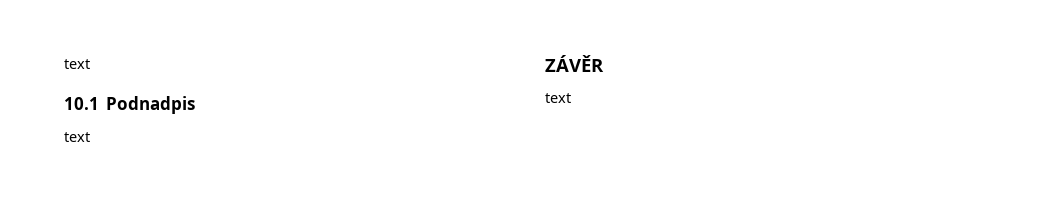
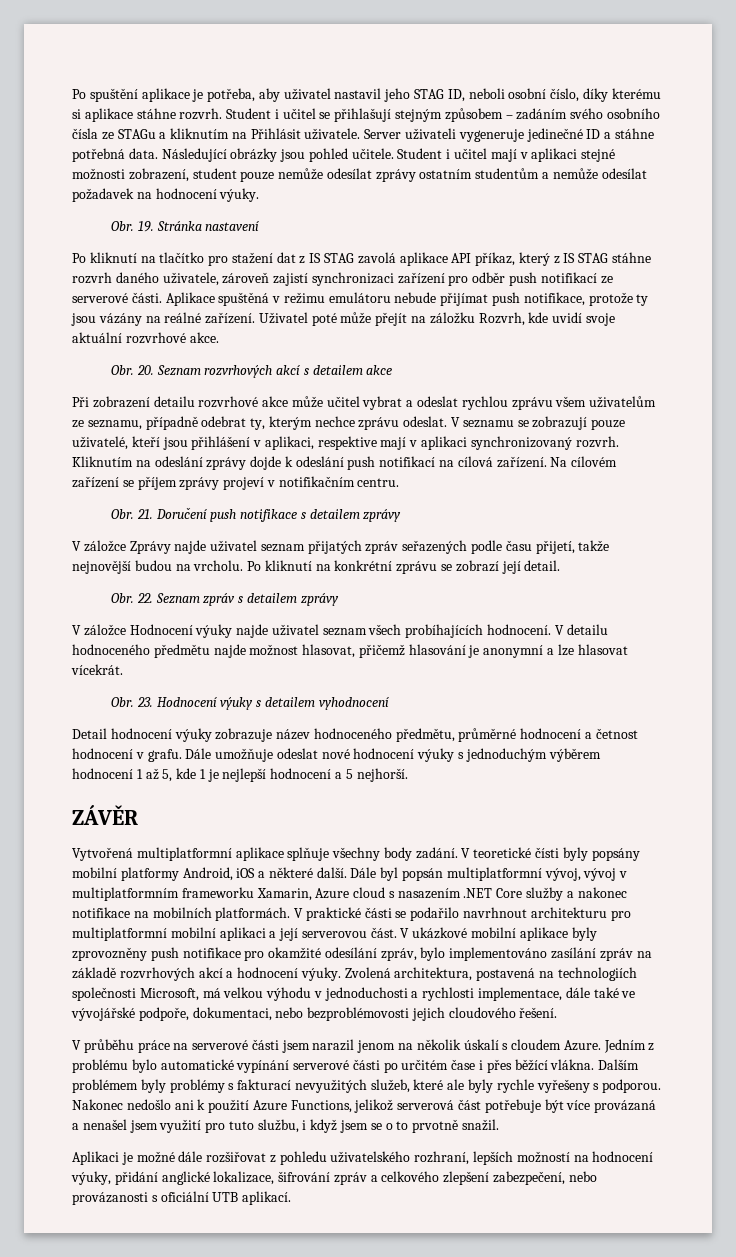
[64,59,90,69] [64,96,196,114] [64,132,90,142] [545,55,604,72] [545,93,571,103] text // 10.1 Podnadpis // text // ZÁVĚR // text -> [72,88,661,102] [72,108,660,122] [72,128,654,142] [72,148,616,162] [72,168,647,182] [72,188,260,202] [111,221,260,232] [72,252,652,266] [72,272,613,286] [72,292,649,306] [71,312,615,326] [72,332,219,344] [111,365,393,378] [72,396,657,410] [72,416,626,430] [72,436,619,450] [72,456,618,470] [72,476,400,490] [111,507,402,522] [72,540,610,554] [72,560,561,574] [111,593,339,606] [72,624,608,638] [72,644,628,658] [71,664,123,675] [111,697,389,710] [72,728,638,742] [72,748,601,762] [72,768,408,782] [72,805,138,825] [72,847,640,861] [72,867,628,881] [72,887,627,901] [72,907,631,921] [72,927,597,941] [72,947,652,961] [72,967,637,981] [72,987,636,1001] [71,1007,558,1021] [72,1039,655,1053] [72,1059,640,1073] [72,1079,662,1093] [72,1099,657,1113] [72,1119,499,1133] [72,1151,654,1165] [71,1171,597,1185] [72,1191,292,1205] Po spuštění aplikace je potřeba, aby uživatel nastavil jeho STAG ID, neboli osobní číslo, díky kterému si aplikace stáhne rozvrh. Student i učitel se přihlašují stejným způsobem – zadáním svého osobního čísla ze STAGu a kliknutím na Přihlásit uživatele. Server uživateli vygeneruje jedinečné ID a stáhne potřebná data. Následující obrázky jsou pohled učitele. Student i učitel mají v aplikaci stejné možnosti zobrazení, student pouze nemůže odesílat zprávy ostatním studentům a nemůže odesílat požadavek na hodnocení výuky. // Obr. 19. Stránka nastavení // Po kliknutí na tlačítko pro stažení dat z IS STAG zavolá aplikace API příkaz, který z IS STAG stáhne rozvrh daného uživatele, zároveň zajistí synchronizaci zařízení pro odběr push notifikací ze serverové části. Aplikace spuštěná v režimu emulátoru nebude přijímat push notifikace, protože ty jsou vázány na reálné zařízení. Uživatel poté může přejít na záložku Rozvrh, kde uvidí svoje aktuální rozvrhové akce. // Obr. 20. Seznam rozvrhových akcí s detailem akce // Při zobrazení detailu rozvrhové akce může učitel vybrat a odeslat rychlou zprávu všem uživatelům ze seznamu, případně odebrat ty, kterým nechce zprávu odeslat. V seznamu se zobrazují pouze uživatelé, kteří jsou přihlášení v aplikaci, respektive mají v aplikaci synchronizovaný rozvrh. Kliknutím na odeslání zprávy dojde k odeslání push notifikací na cílová zařízení. Na cílovém zařízení se příjem zprávy projeví v notifikačním centru. // Obr. 21. Doručení push notifikace s detailem zprávy // V záložce Zprávy najde uživatel seznam přijatých zpráv seřazených podle času přijetí, takže nejnovější budou na vrcholu. Po kliknutí na konkrétní zprávu se zobrazí její detail. // Obr. 22. Seznam zpráv s detailem zprávy // V záložce Hodnocení výuky najde uživatel seznam všech probíhajících hodnocení. V detailu hodnoceného předmětu najde možnost hlasovat, přičemž hlasování je anonymní a lze hlasovat vícekrát. // Obr. 23. Hodnocení výuky s detailem vyhodnocení // Detail hodnocení výuky zobrazuje název hodnoceného předmětu, průměrné hodnocení a četnost hodnocení v grafu. Dále umožňuje odeslat nové hodnocení výuky s jednoduchým výběrem hodnocení 1 až 5, kde 1 je nejlepší hodnocení a 5 nejhorší. // ZÁVĚR // Vytvořená multiplatformní aplikace splňuje všechny body zadání. V teoretické čísti byly popsány mobilní platformy Android, iOS a některé další. Dále byl popsán multiplatformní vývoj, vývoj v multiplatformním frameworku Xamarin, Azure cloud s nasazením .NET Core služby a nakonec notifikace na mobilních platformách. V praktické části se podařilo navrhnout architekturu pro multiplatformní mobilní aplikaci a její serverovou část. V ukázkové mobilní aplikace byly zprovozněny push notifikace pro okamžité odesílání zpráv, bylo implementováno zasílání zpráv na základě rozvrhových akcí a hodnocení výuky. Zvolená architektura, postavená na technologiích společnosti Microsoft, má velkou výhodu v jednoduchosti a rychlosti implementace, dále také ve vývojářské podpoře, dokumentaci, nebo bezproblémovosti jejich cloudového řešení. // V průběhu práce na serverové části jsem narazil jenom na několik úskalí s cloudem Azure. Jedním z problému bylo automatické vypínání serverové části po určitém čase i přes běžící vlákna. Dalším problémem byly problémy s fakturací nevyužitých služeb, které ale byly rychle vyřešeny s podporou. Nakonec nedošlo ani k použití Azure Functions, jelikož serverová část potřebuje být více provázaná a nenašel jsem využití pro tuto službu, i když jsem se o to prvotně snažil. // Aplikaci je možné dále rozšiřovat z pohledu uživatelského rozhraní, lepších možností na hodnocení výuky, přidání anglické lokalizace, šifrování zpráv a celkového zlepšení zabezpečení, nebo provázanosti s oficiální UTB aplikací.

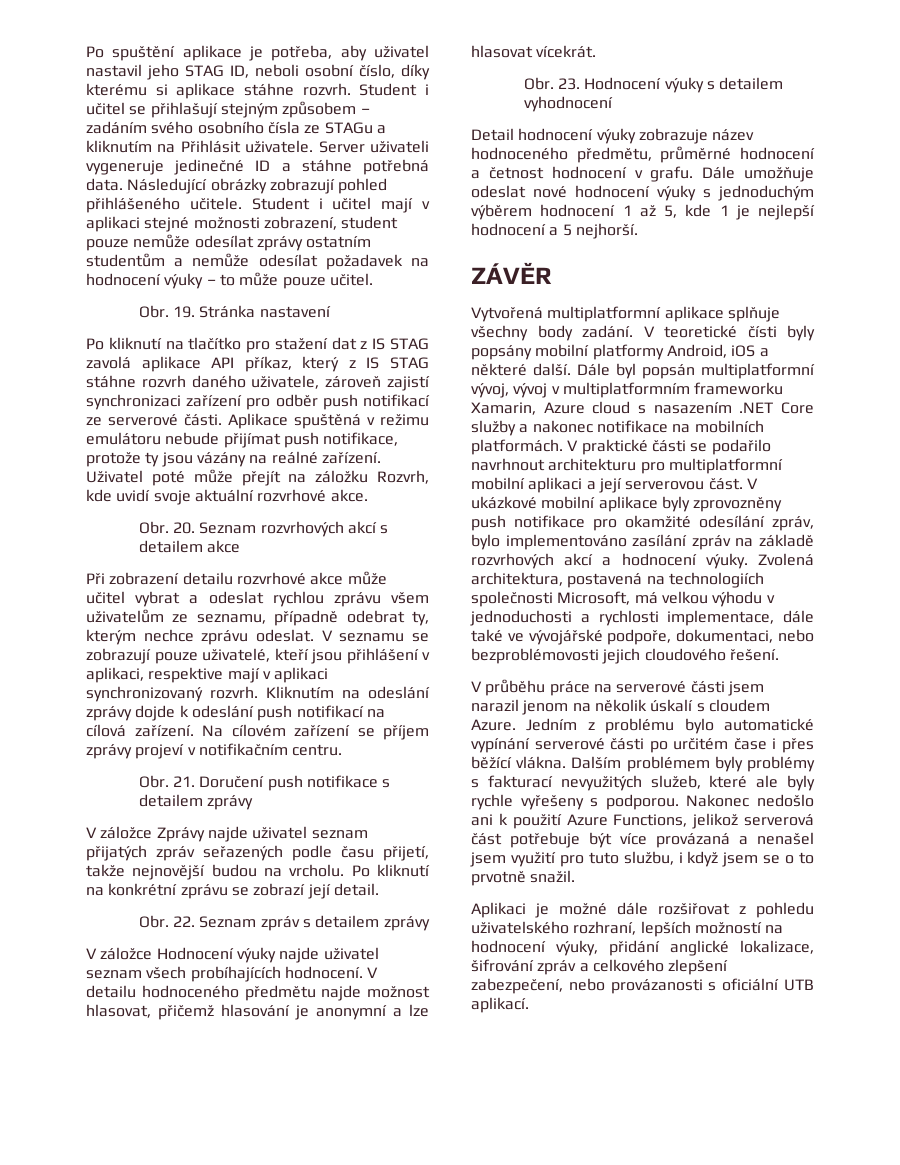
[280,148,348,162] jsou pohled -> [269,178,388,194] [86,197,180,213] zobrazují pohled přihlášeného
[219,188,260,202] výuky. -> [164,272,373,289] výuky – to může pouze učitel.

